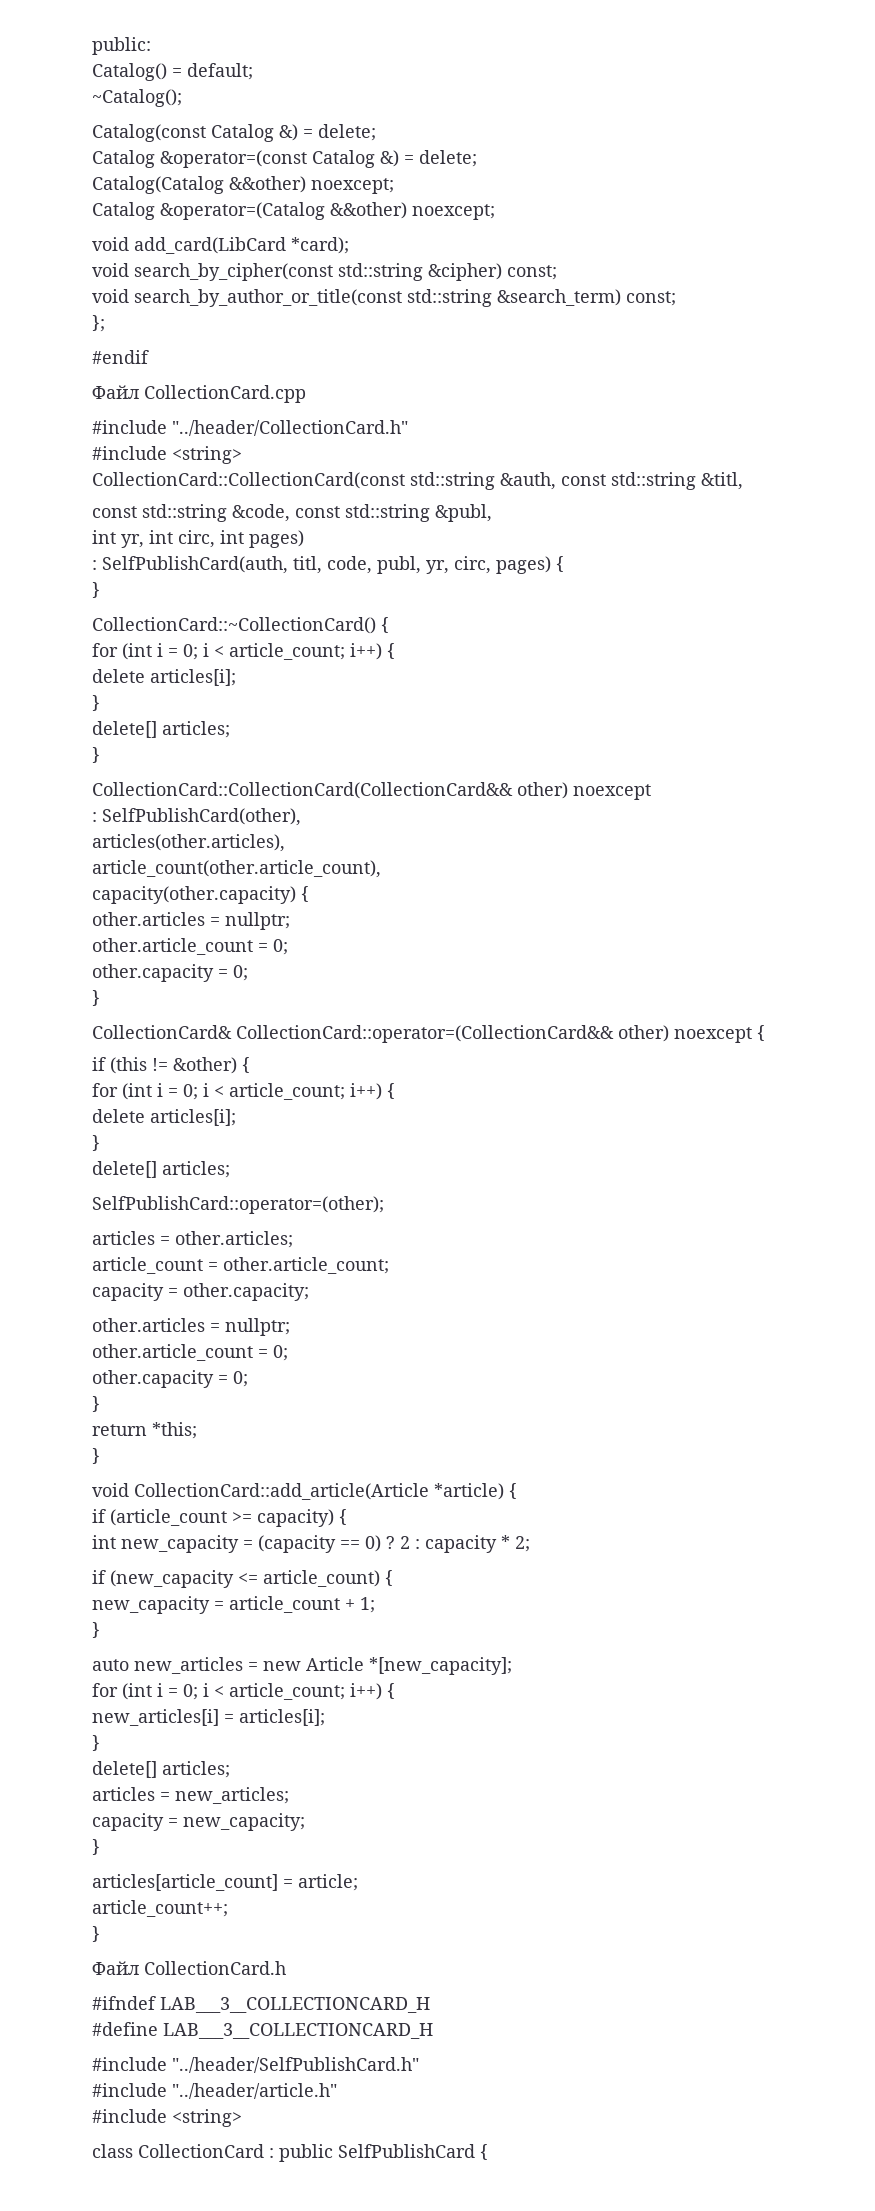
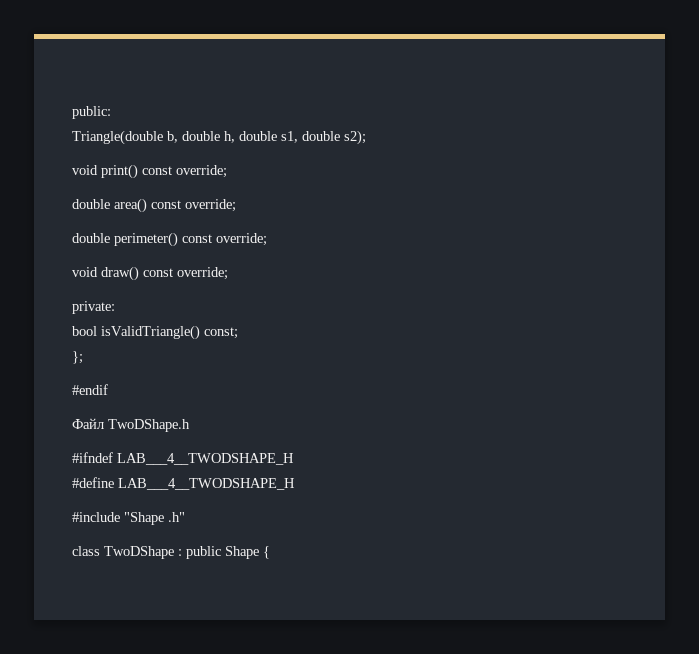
[92,63,253,81] [92,89,182,107] [92,124,376,142] [92,150,477,168] [92,176,394,194] [92,202,495,220] [92,237,349,254] [92,263,557,281] [92,289,676,307] [92,315,105,332] [92,350,149,364] [92,385,306,403] [92,420,408,436] [92,446,242,464] [92,472,743,490] [92,504,492,522] [92,530,304,548] [92,556,564,574] [92,582,100,598] [92,617,389,634] [92,643,395,660] [92,669,236,686] [92,695,100,711] [92,721,230,738] [92,747,100,763] [92,782,651,800] [92,808,301,826] [92,834,285,852] [92,860,381,878] [92,886,309,904] [92,912,290,930] [92,938,288,955] [92,964,248,982] [92,990,100,1006] [92,1025,765,1043] [92,1057,250,1074] [92,1083,395,1100] [92,1109,236,1126] [92,1135,100,1151] [92,1161,230,1178] [92,1196,384,1214] [92,1231,293,1248] [92,1257,389,1274] [92,1283,309,1301] [92,1318,290,1336] [92,1344,288,1361] [92,1370,248,1388] [92,1396,100,1412] [92,1422,197,1439] [92,1448,100,1464] [92,1483,517,1500] [92,1509,347,1527] [92,1535,530,1553] [92,1570,393,1588] [92,1596,375,1614] [92,1622,100,1638] [92,1657,512,1675] [92,1683,395,1700] [92,1709,325,1726] [92,1735,100,1751] [92,1761,230,1778] [92,1787,289,1804] [92,1813,305,1831] [92,1839,100,1855] [92,1874,358,1891] [92,1900,228,1917] [92,1926,100,1942] [92,1961,286,1975] [92,1996,430,2013] [92,2022,433,2039] [92,2057,419,2073] [92,2083,337,2099] [92,2109,242,2127] Catalog() = default; // ~Catalog(); // Catalog(const Catalog &) = delete; // Catalog &operator=(const Catalog &) = delete; // Catalog(Catalog &&other) noexcept; // Catalog &operator=(Catalog &&other) noexcept; // void add_card(LibCard *card); // void search_by_cipher(const std::string &cipher) const; // void search_by_author_or_title(const std::string &search_term) const; // }; // #endif // Файл CollectionCard.cpp // #include "../header/CollectionCard.h" // #include <string> // CollectionCard::CollectionCard(const std::string &auth, const std::string &titl, // const std::string &code, const std::string &publ, // int yr, int circ, int pages) // : SelfPublishCard(auth, titl, code, publ, yr, circ, pages) { // } // CollectionCard::~CollectionCard() { // for (int i = 0; i < article_count; i++) { // delete articles[i]; // } // delete[] articles; // } // CollectionCard::CollectionCard(CollectionCard&& other) noexcept // : SelfPublishCard(other), // articles(other.articles), // article_count(other.article_count), // capacity(other.capacity) { // other.articles = nullptr; // other.article_count = 0; // other.capacity = 0; // } // CollectionCard& CollectionCard::operator=(CollectionCard&& other) noexcept { // if (this != &other) { // for (int i = 0; i < article_count; i++) { // delete articles[i]; // } // delete[] articles; // SelfPublishCard::operator=(other); // articles = other.articles; // article_count = other.article_count; // capacity = other.capacity; // other.articles = nullptr; // other.article_count = 0; // other.capacity = 0; // } // return *this; // } // void CollectionCard::add_article(Article *article) { // if (article_count >= capacity) { // int new_capacity = (capacity == 0) ? 2 : capacity * 2; // if (new_capacity <= article_count) { // new_capacity = article_count + 1; // } // auto new_articles = new Article *[new_capacity]; // for (int i = 0; i < article_count; i++) { // new_articles[i] = articles[i]; // } // delete[] articles; // articles = new_articles; // capacity = new_capacity; // } // articles[article_count] = article; // article_count++; // } // Файл CollectionCard.h // #ifndef LAB___3__COLLECTIONCARD_H // #define LAB___3__COLLECTIONCARD_H // #include "../header/SelfPublishCard.h" // #include "../header/article.h" // #include <string> -> [72,130,366,145] [72,164,227,179] [72,198,236,213] [72,232,267,247] [72,266,228,281] [72,301,115,314] [72,325,238,340] [72,351,83,364] [72,384,108,395] [72,418,190,432] [72,452,294,465] [72,477,295,490] [72,512,185,525] Triangle(double b, double h, double s1, double s2); // void print() const override; // double area() const override; // double perimeter() const override; // void draw() const override; // private: // bool isValidTriangle() const; // }; // #endif // Файл TwoDShape.h // #ifndef LAB___4__TWODSHAPE_H // #define LAB___4__TWODSHAPE_H // #include "Shape .h"
[138,2144,264,2158] CollectionCard -> [104,546,174,559] TwoDShape
[338,2144,475,2158] SelfPublishCard -> [225,546,259,559] Shape

